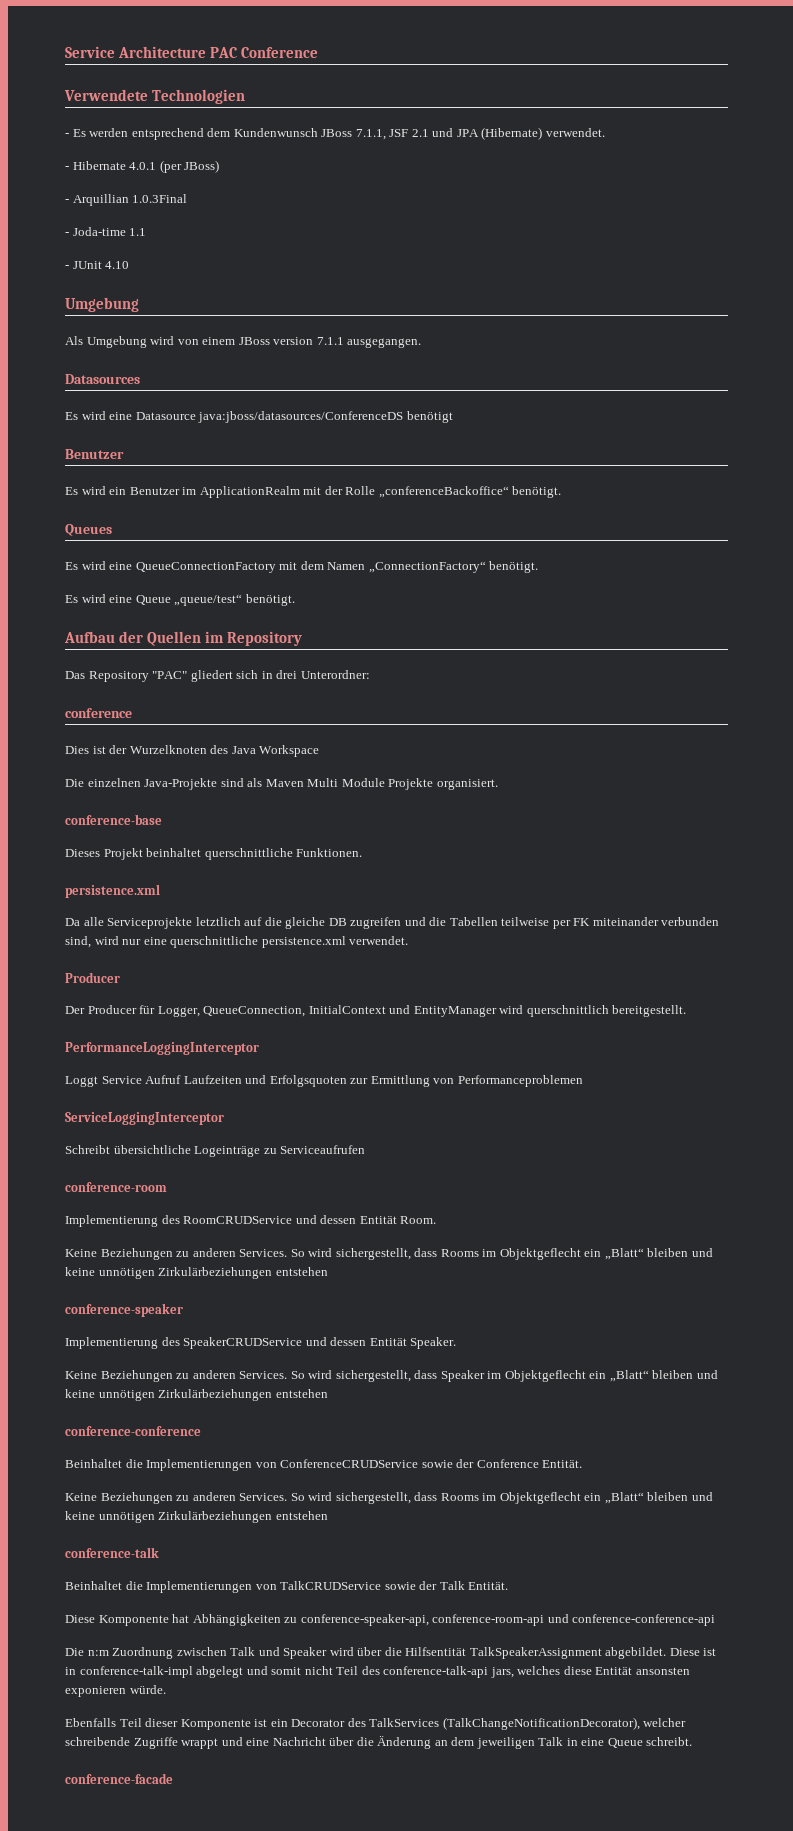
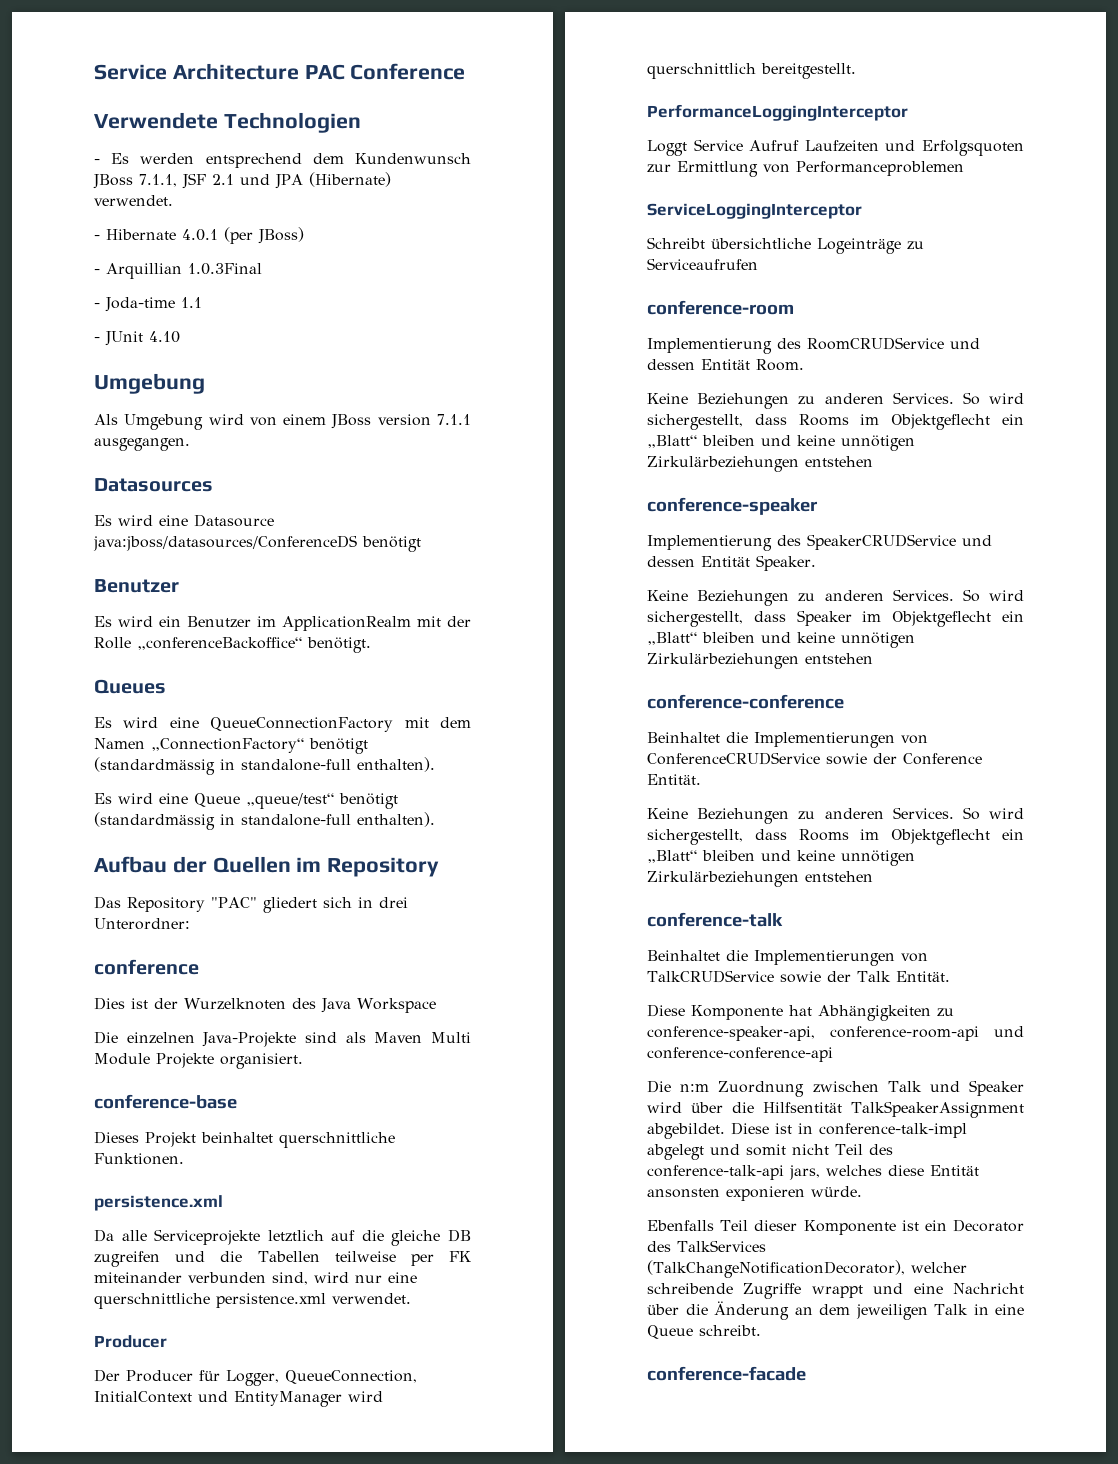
[489,561,539,573] benötigt. -> [309,738,368,754] [94,757,435,775] benötigt (standardmässig in standalone-full enthalten).
[245,594,295,606] benötigt. -> [339,793,398,809] [94,812,435,830] benötigt (standardmässig in standalone-full enthalten).

